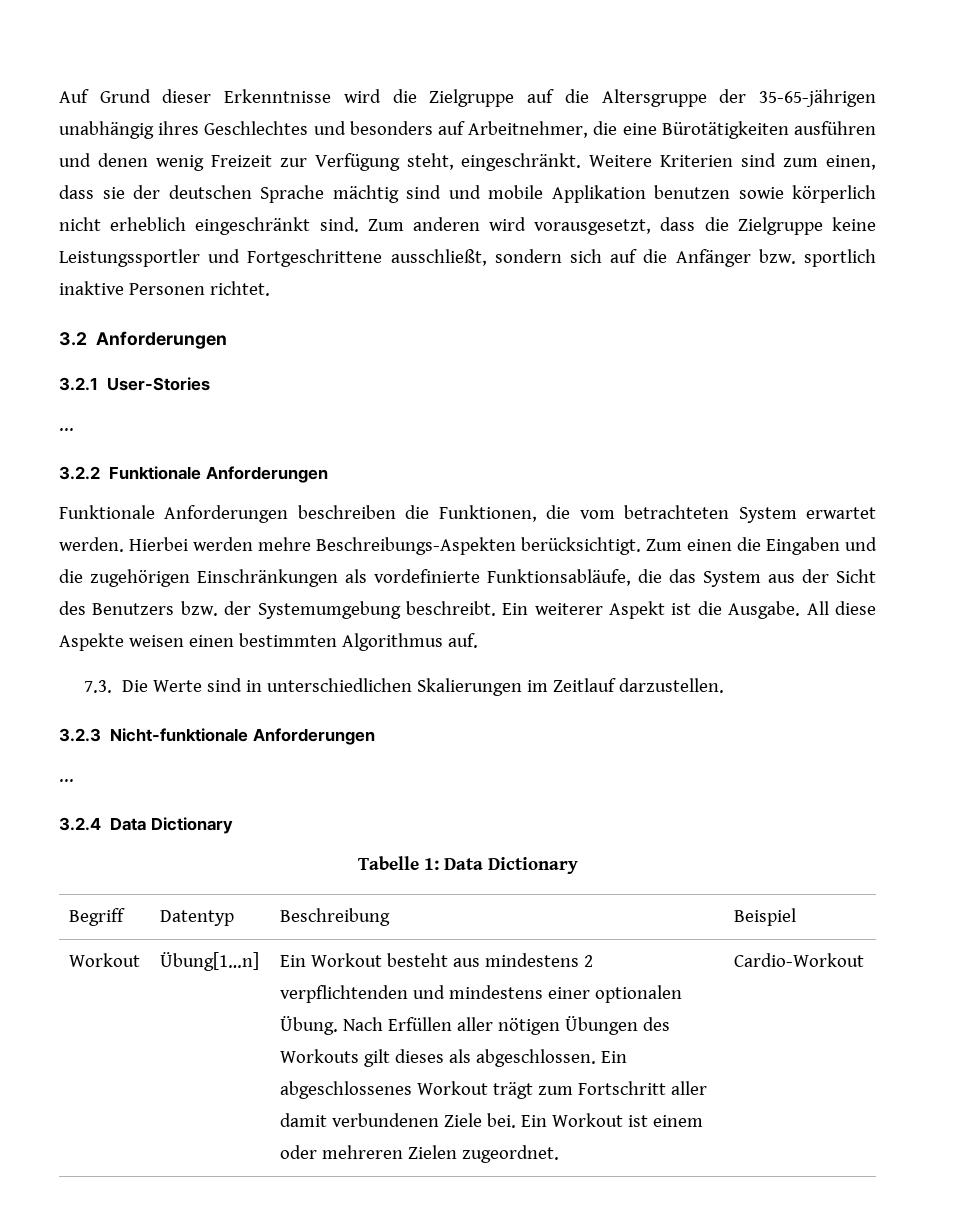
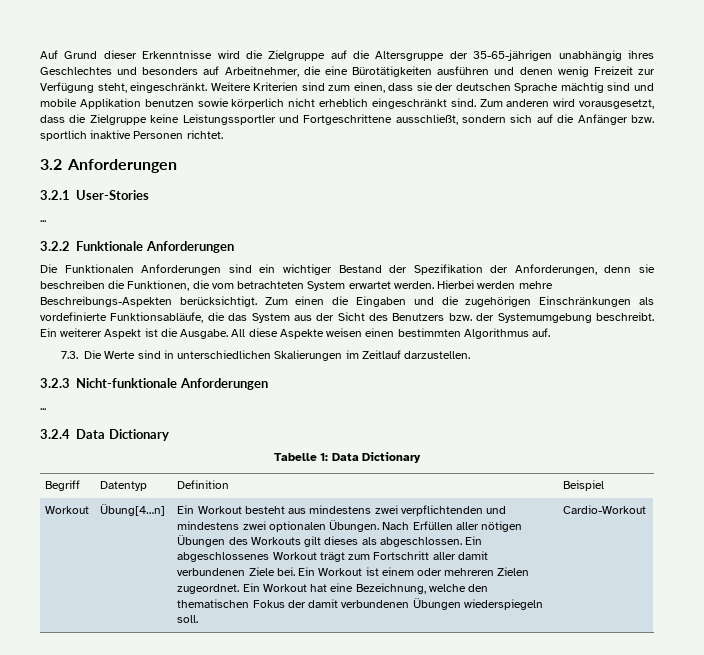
[59,505,289,523] Funktionale Anforderungen -> [40,264,655,275] Die Funktionalen Anforderungen sind ein wichtiger Bestand der Spezifikation der Anforderungen, denn sie
[279,908,390,926] Beschreibung -> [177,480,230,489] Definition
[159,952,259,971] Übung[1…n] -> [100,504,166,516] Übung[4…n]
[583,955,593,967] 2 -> [374,505,398,514] zwei
[547,985,682,1003] [279,1016,338,1035] einer optionalen Übung. -> [242,520,380,532] zwei optionalen Übungen.
(559, 1154) none -> [242,583,489,594] [177,598,543,610] [177,615,199,623] Ein Workout hat eine Bezeichnung, welche den thematischen Fokus der damit verbundenen Übungen wiederspiegeln soll.

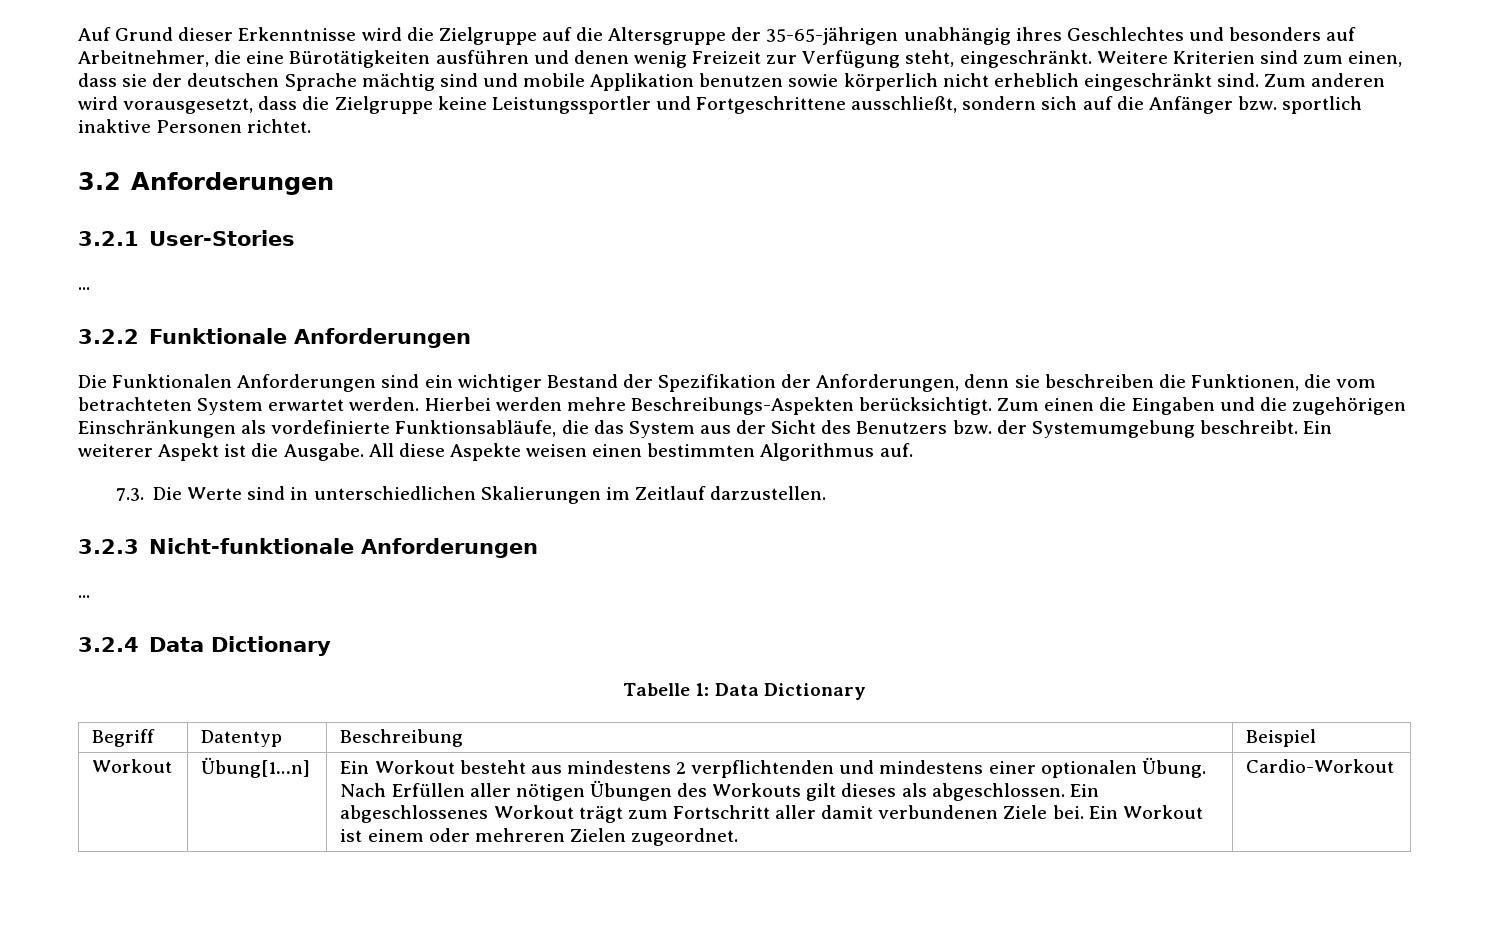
[177,480,230,489] Definition -> [340,729,464,747] Beschreibung
[100,504,166,516] Übung[4…n] -> [201,757,311,778] Übung[1…n]
[374,505,398,514] zwei -> [676,762,687,774] 2
[242,520,380,532] zwei optionalen Übungen. -> [988,757,1206,778] einer optionalen Übung.
[242,583,489,594] [177,598,543,610] [177,615,199,623] Ein Workout hat eine Bezeichnung, welche den thematischen Fokus der damit verbundenen Übungen wiederspiegeln soll. -> (739, 837) none

